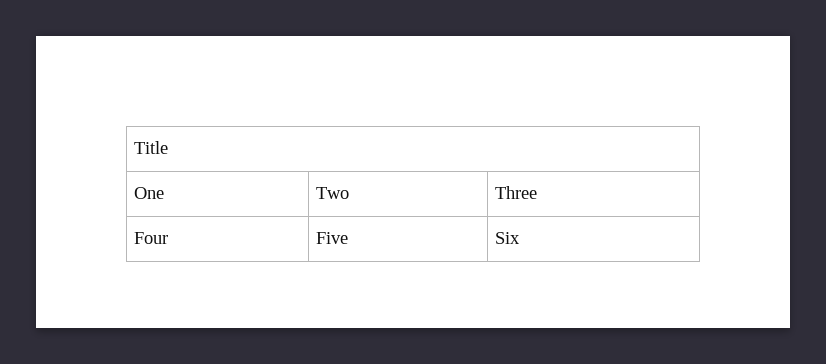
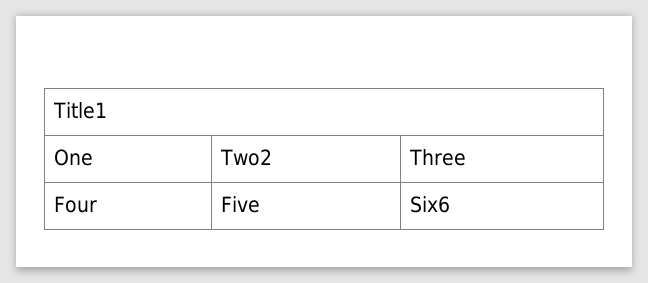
[133,141,168,154] Title -> [52,102,107,119] Title1
[315,187,349,199] Two -> [219,149,272,166] Two2
[494,232,520,244] Six -> [409,196,450,213] Six6

